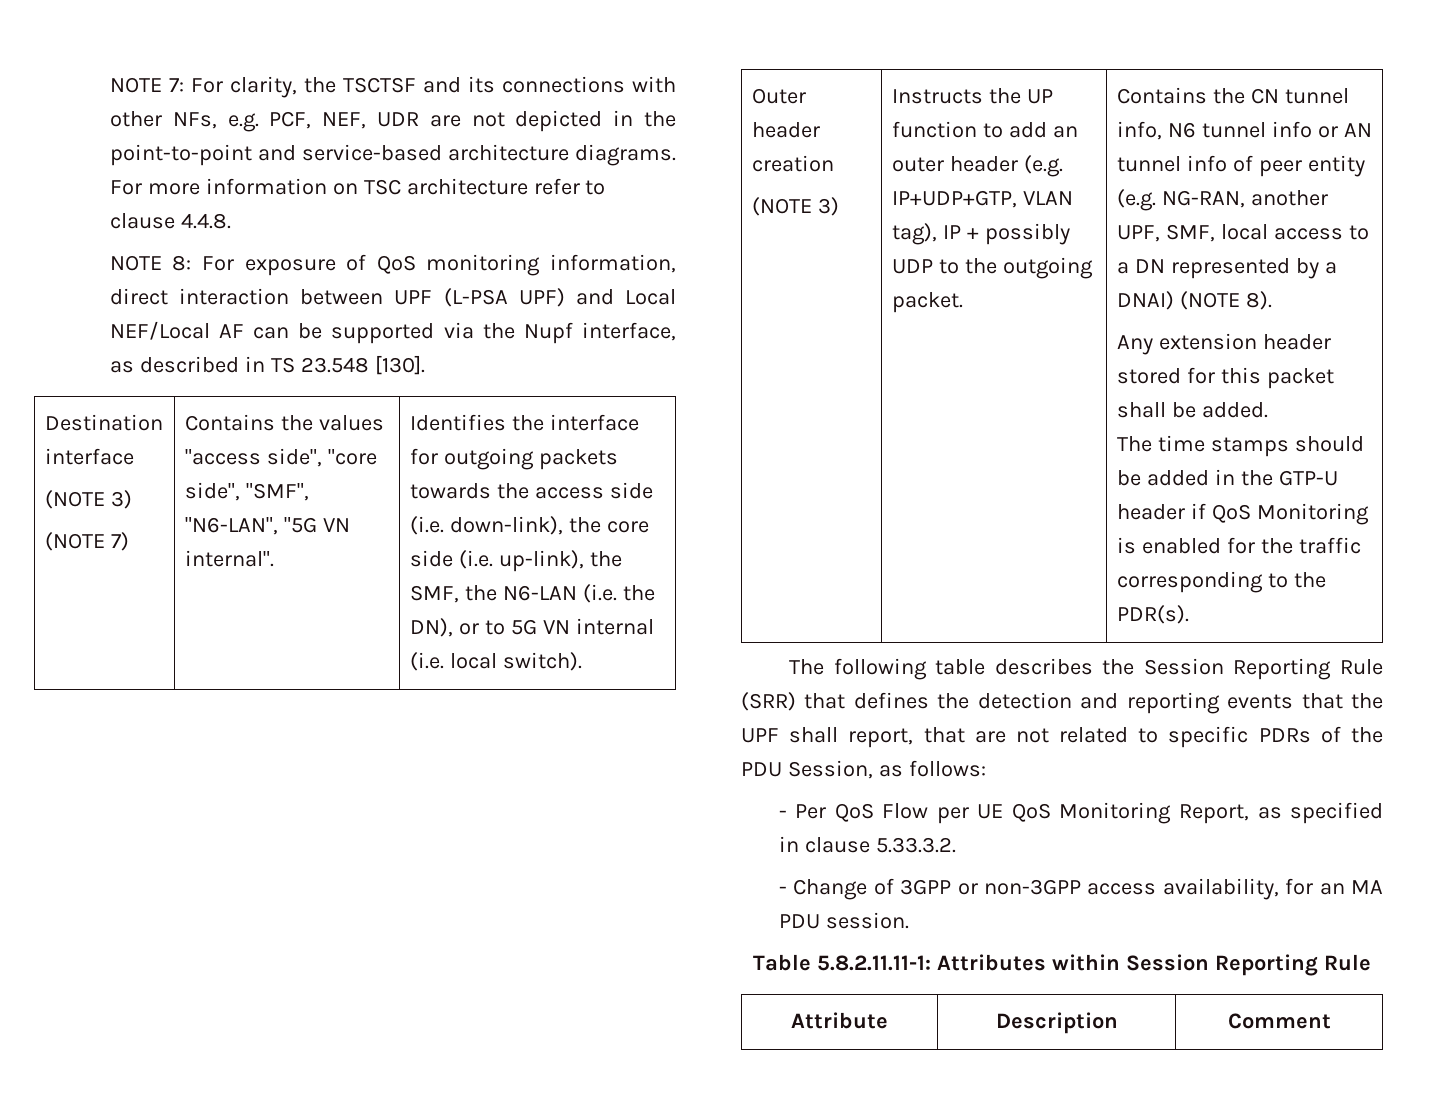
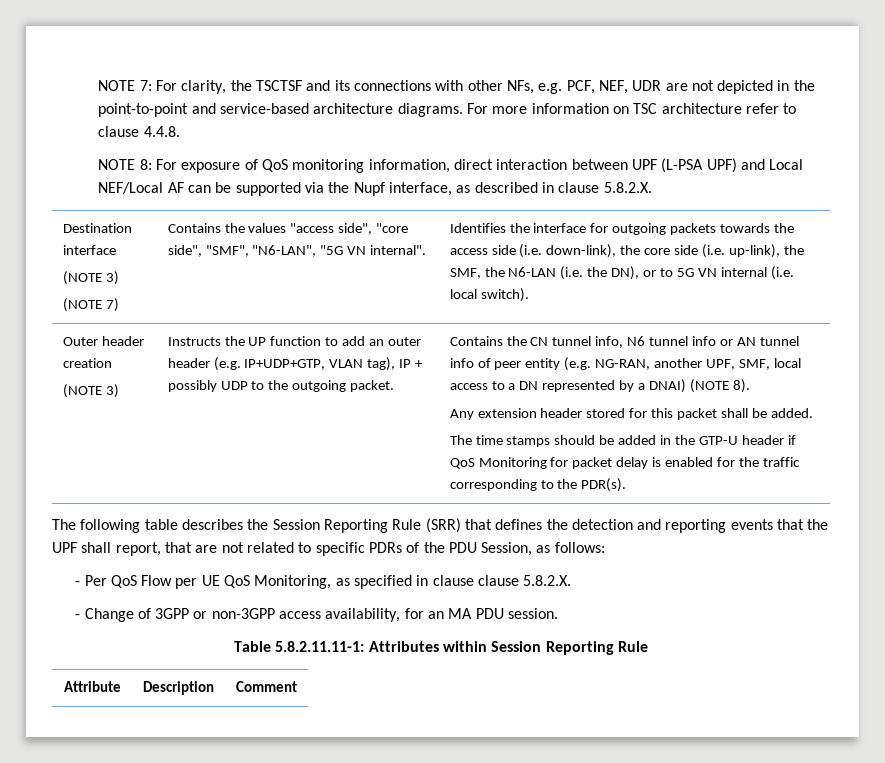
[270,355,425,375] TS 23.548 [130]. -> [558,182,652,193] clause 5.8.2.X.
(1369, 514) none -> [550,457,649,469] for packet delay
[1059,802,1249,824] Monitoring Report, -> [254,575,332,589] Monitoring,
[875,837,956,853] 5.33.3.2. -> [478,575,572,586] clause 5.8.2.X.

